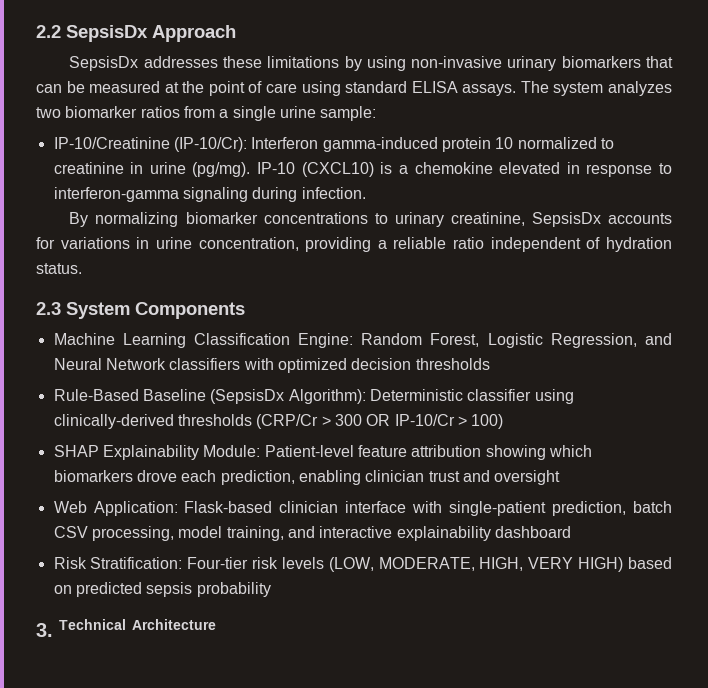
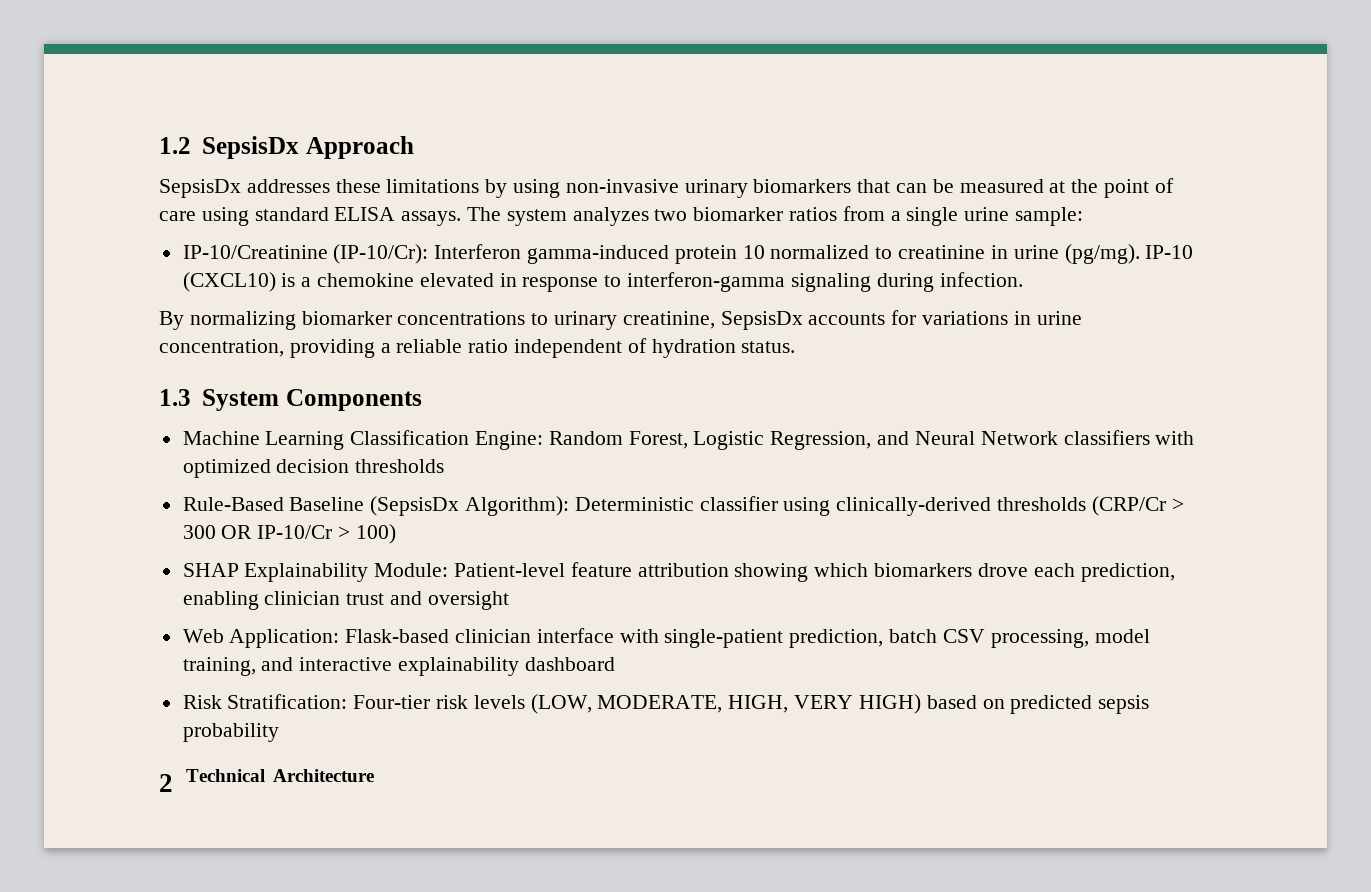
[36,25,61,38] 2.2 -> [159,137,191,154] 1.2
[36,302,61,315] 2.3 -> [159,389,191,406] 1.3
[36,623,53,637] 3. -> [159,774,173,792] 2

